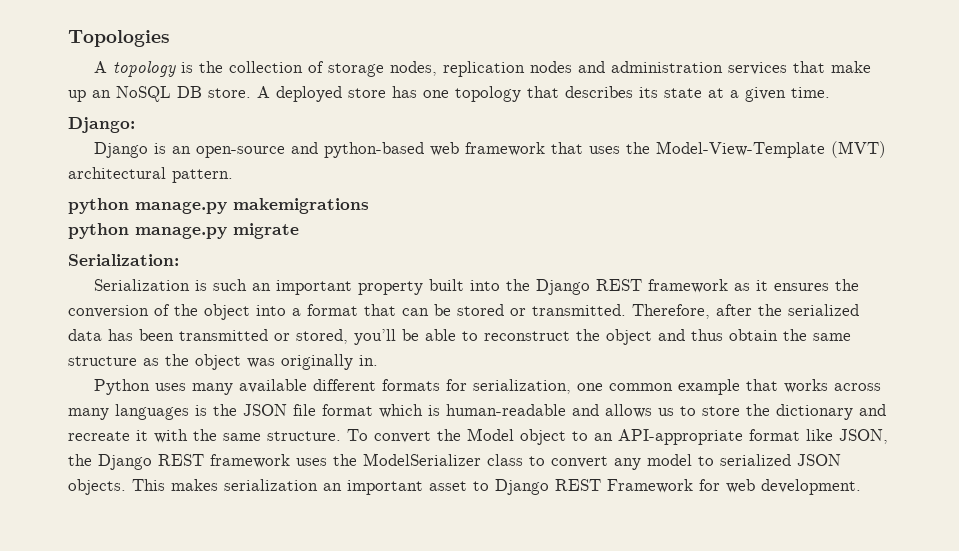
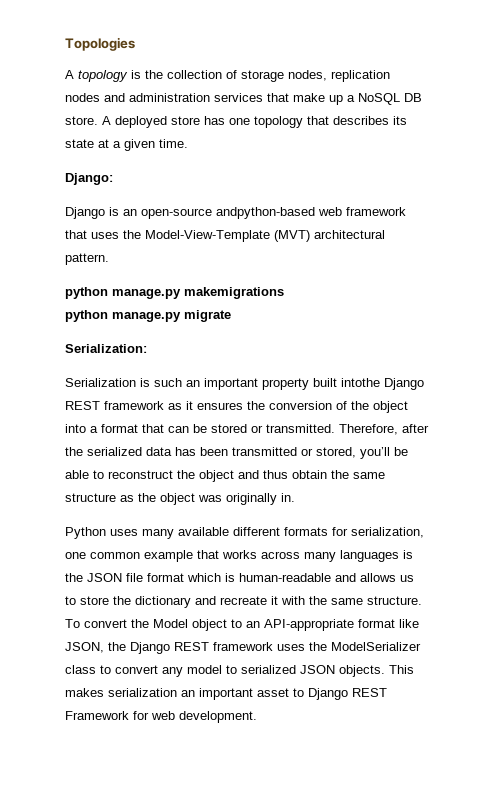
[92,90,111,98] an -> [347,95,355,102] a
[290,142,424,158] and python-based -> [216,207,315,219] andpython-based
[469,279,530,291] into the -> [341,378,380,387] intothe

